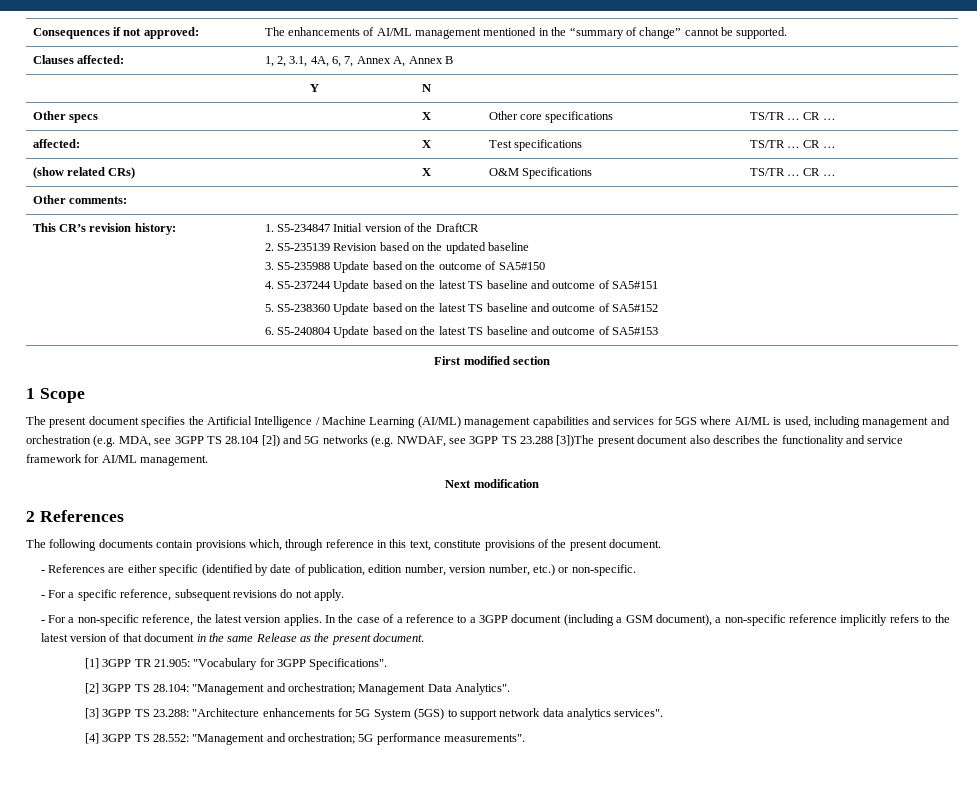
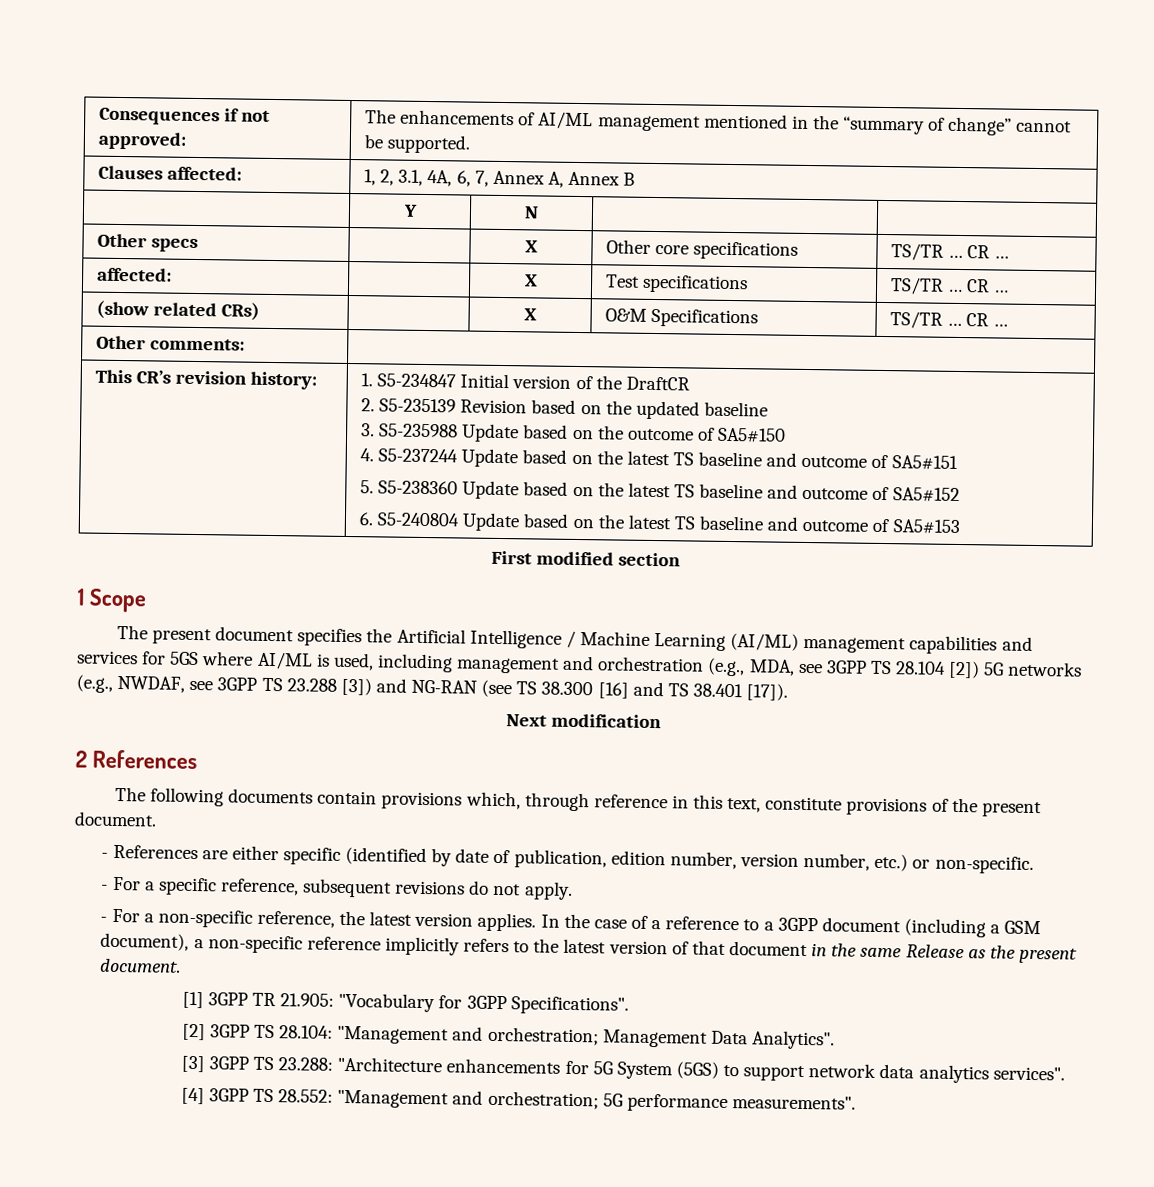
[93,435,116,447] (e.g. -> [707,657,746,677] (e.g.,
[283,435,302,444] and -> (981, 669) none
[371,435,394,447] (e.g. -> [76,674,113,693] (e.g.,
[556,435,904,447] [26,454,209,466] [3])The present document also describes the functionality and service framework for AI/ML management. -> [340,677,789,701] [3]) and NG-RAN (see TS 38.300 [16] and TS 38.401 [17]).

